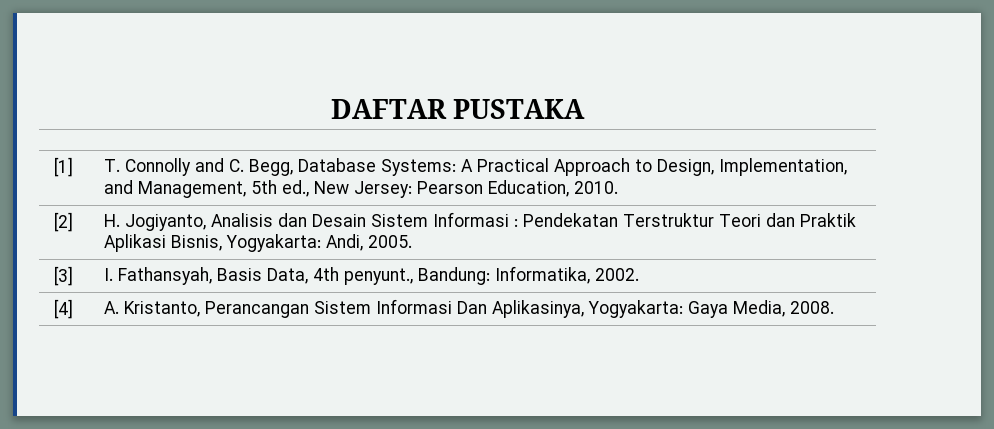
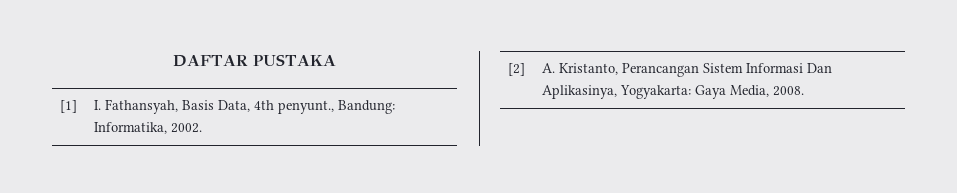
[104,158,848,176] [104,180,619,198] [54,212,74,232] [104,212,857,231] [104,234,413,252] [54,266,74,286] | T. Connolly and C. Begg, Database Systems: A Practical Approach to Design, Implementation, and Management, 5th ed., New Jersey: Pearson Education, 2010. // [2] | H. Jogiyanto, Analisis dan Desain Sistem Informasi : Pendekatan Terstruktur Teori dan Praktik Aplikasi Bisnis, Yogyakarta: Andi, 2005. // [3] -> (78, 106) none
[54,299,74,319] [4] -> [508,63,526,76] [2]

